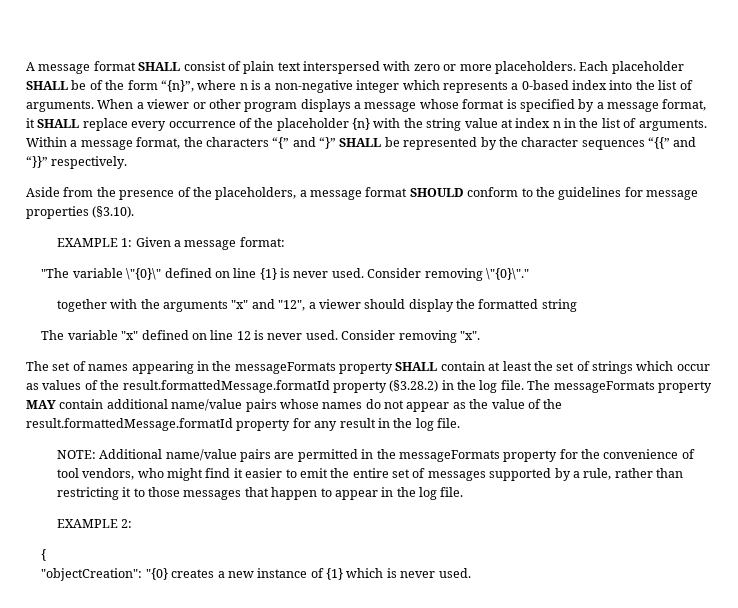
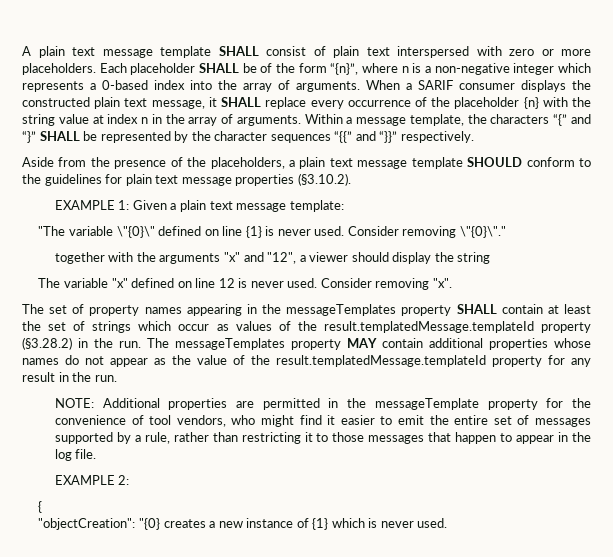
[38,61,136,74] message format -> [38,46,211,58] plain text message template
[658,80,678,90] list -> [243,83,272,92] array
[147,99,707,112] viewer or other program displays a message whose format is specified by a message format, -> [418,80,591,92] [22,97,205,109] SARIF consumer displays the constructed plain text message,
[601,118,621,128] list -> [188,117,218,126] array
[136,137,181,149] format, -> [409,114,464,126] template,
[310,187,408,200] message format -> [299,157,463,169] plain text message template
(643, 192) none -> [125,174,179,186] plain text
[92,206,135,218] (§3.10). -> [297,173,351,186] (§3.10.2).
[184,237,285,250] message format: -> [179,200,344,212] plain text message template:
[478,299,539,309] formatted -> (454, 257) none
(86, 366) none -> [89,305,140,316] property
[234,362,336,374] messageFormats -> [286,304,397,316] messageTemplates
[122,380,330,393] result.formattedMessage.formatId -> [323,321,534,333] result.templatedMessage.templateId
[479,380,655,393] log file. The messageFormats -> [119,338,285,350] run. The messageTemplates
[171,399,277,412] name/value pairs -> [489,338,548,350] properties
[26,418,233,431] result.formattedMessage.formatId -> [276,355,486,367] result.templatedMessage.templateId
[415,418,460,431] log file. -> [94,375,117,382] run.
[165,449,271,462] name/value pairs -> [168,398,228,410] properties
[398,450,500,462] messageFormats -> [374,398,479,410] messageTemplate

